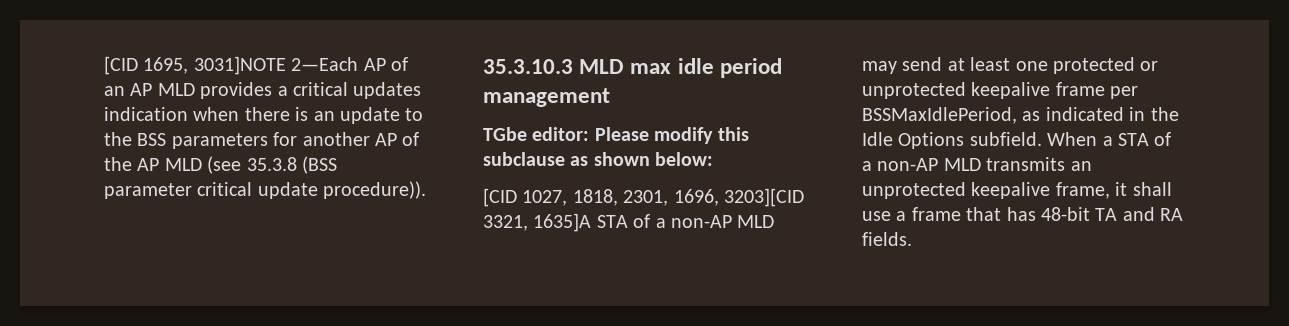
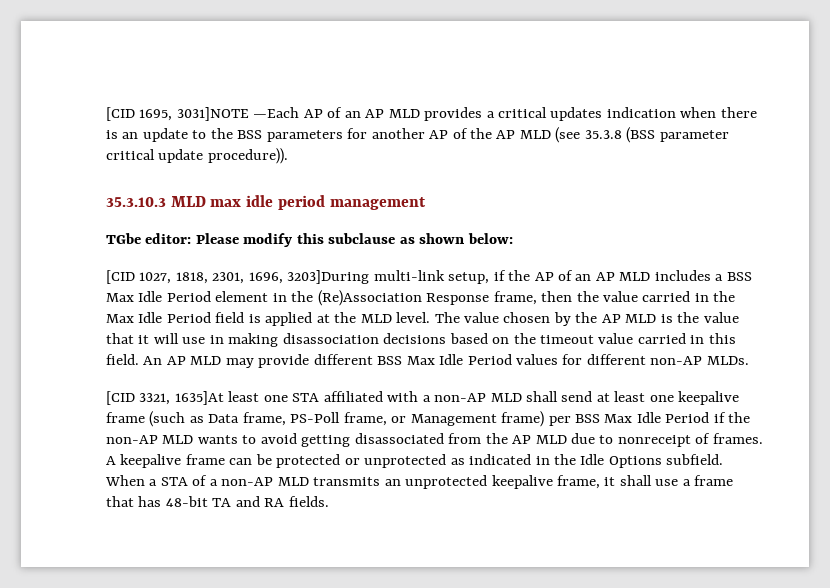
[291,57,359,71] 2—Each -> [253,107,300,118] —Each
[724,188,804,207] [483,213,775,232] [862,61,897,74] 3203][CID 3321, 1635]A STA of a non-AP MLD may -> [287,270,752,284] [106,290,736,306] [106,312,739,326] [106,333,736,347] [106,354,749,368] [106,391,559,405] 3203]During multi-link setup, if the AP of an AP MLD includes a BSS Max Idle Period element in the (Re)Association Response frame, then the value carried in the Max Idle Period field is applied at the MLD level. The value chosen by the AP MLD is the value that it will use in making disassociation decisions based on the timeout value carried in this field. An AP MLD may provide different BSS Max Idle Period values for different non-AP MLDs. // [CID 3321, 1635]At least one STA affiliated with a non-AP MLD shall
[1053,57,1159,74] [862,82,1139,99] [862,107,1017,124] protected or unprotected keepalive frame per BSSMaxIdlePeriod, -> [678,391,740,405] [106,411,751,427] [106,433,763,447] [106,454,447,468] keepalive frame (such as Data frame, PS-Poll frame, or Management frame) per BSS Max Idle Period if the non-AP MLD wants to avoid getting disassociated from the AP MLD due to nonreceipt of frames. A keepalive frame can be protected or unprotected

